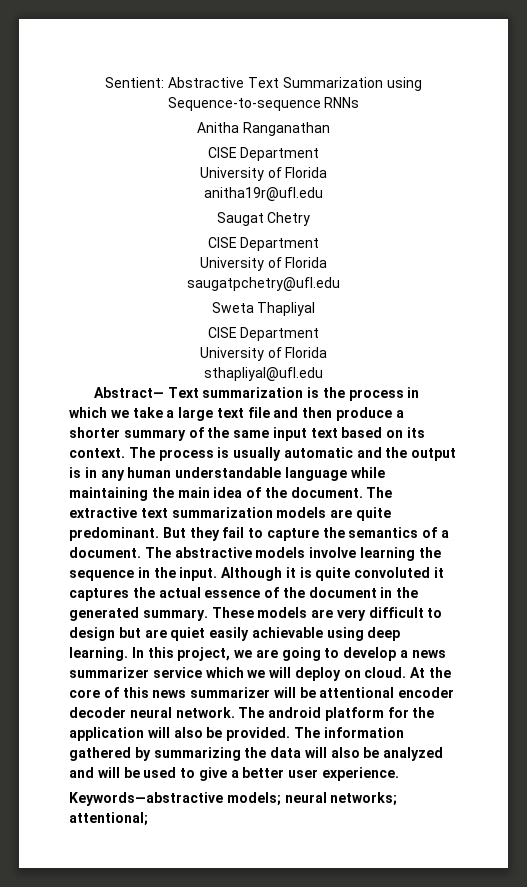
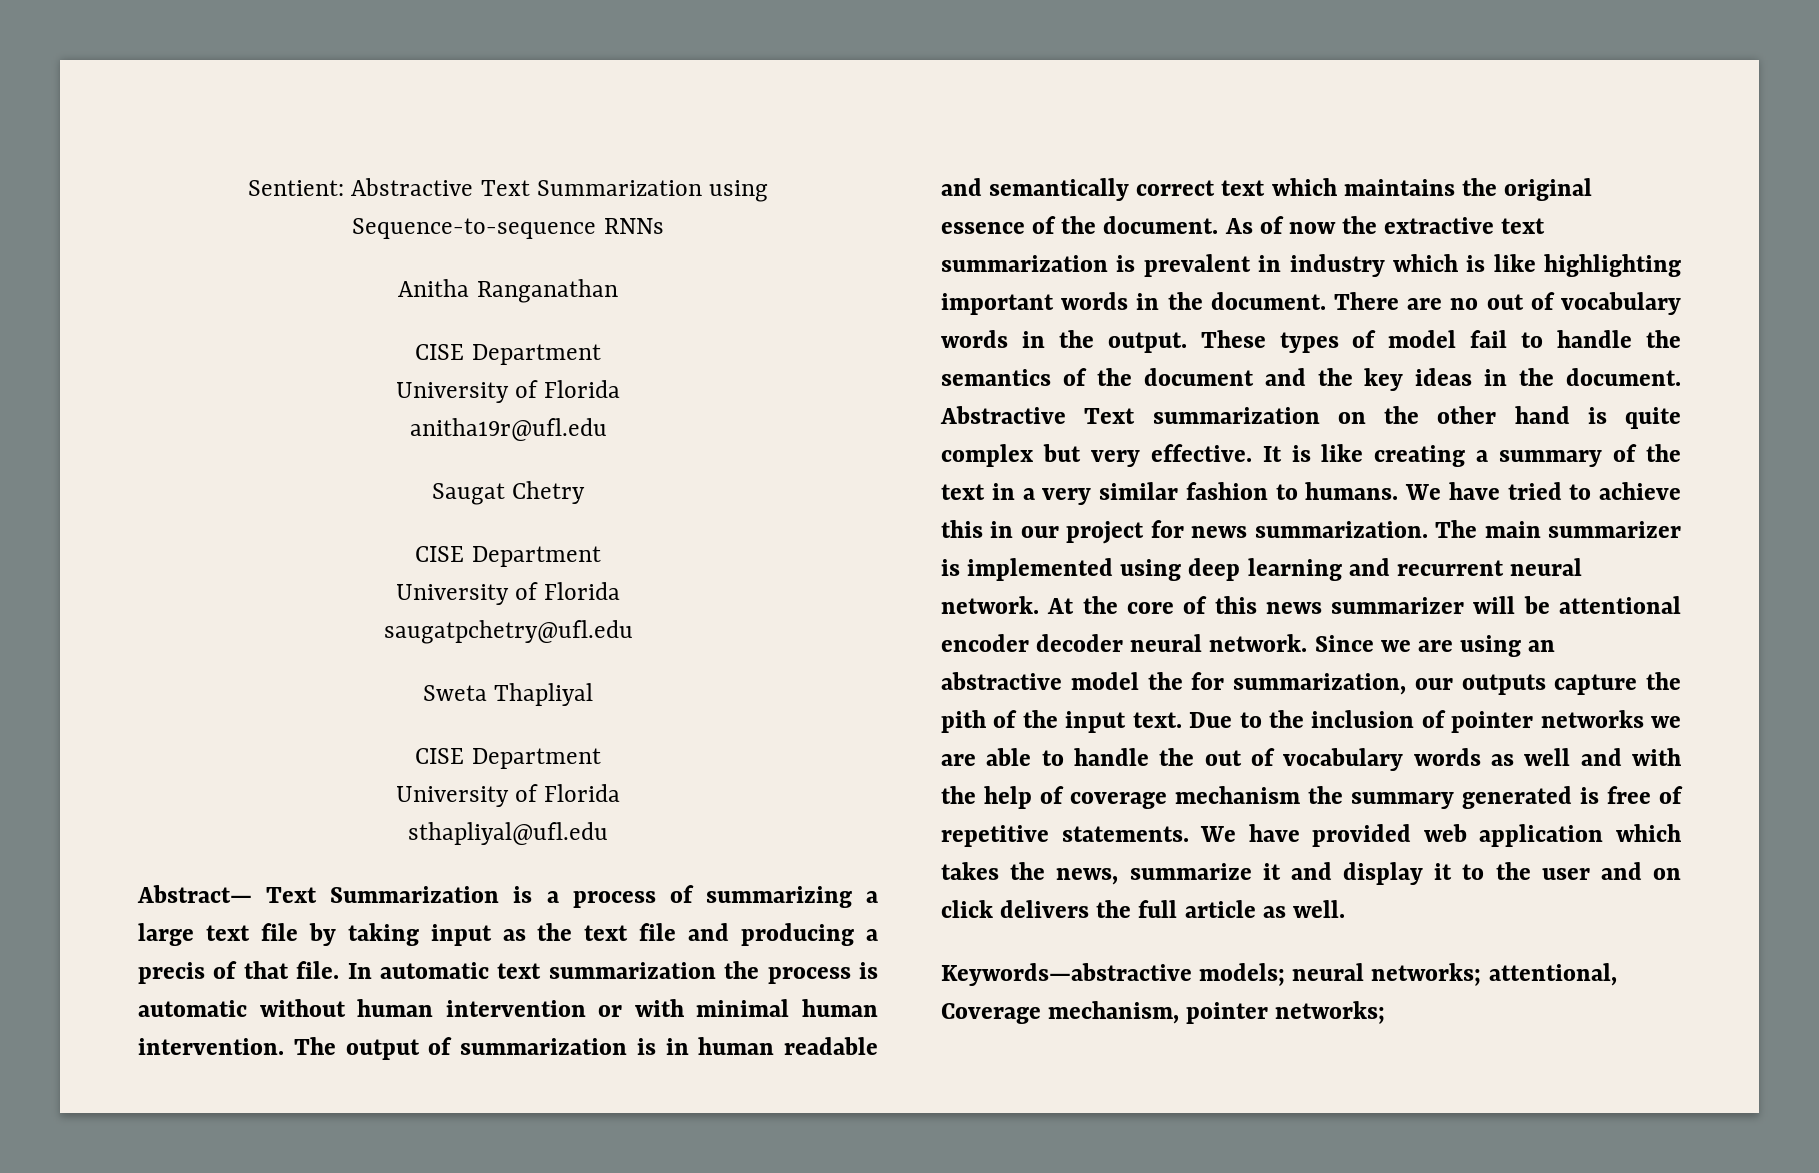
[202,387,420,401] [69,407,404,421] [69,427,426,441] [69,447,457,461] [69,467,385,481] [69,487,393,501] [69,507,391,521] [69,527,450,541] [69,547,441,561] [69,567,445,581] [69,587,419,601] [69,607,443,621] [69,627,401,641] [69,647,446,661] [69,667,407,681] summarization is the process in which we take a large text file and then produce a shorter summary of the same input text based on its context. The process is usually automatic and the output is in any human understandable language while maintaining the main idea of the document. The extractive text summarization models are quite predominant. But they fail to capture the semantics of a document. The abstractive models involve learning the sequence in the input. Although it is quite convoluted it captures the actual essence of the document in the generated summary. These models are very difficult to design but are quiet easily achievable using deep learning. In this project, we are going to develop a news summarizer service which we will deploy on cloud. -> [330,885,878,908] [138,923,878,946] [138,961,878,984] [138,999,878,1017] [138,1037,878,1060] [941,178,1593,201] [941,216,1546,234] [941,254,1681,277] [941,292,1681,315] [941,330,1681,353] [941,368,1681,391] [940,406,1681,429] [941,444,1681,467] [941,482,1681,505] [941,520,1681,544] [941,558,1583,581] [941,596,1039,614] Summarization is a process of summarizing a large text file by taking input as the text file and producing a precis of that file. In automatic text summarization the process is automatic without human intervention or with minimal human intervention. The output of summarization is in human readable and semantically correct text which maintains the original essence of the document. As of now the extractive text summarization is prevalent in industry which is like highlighting important words in the document. There are no out of vocabulary words in the output. These types of model fail to handle the semantics of the document and the key ideas in the document. Abstractive Text summarization on the other hand is quite complex but very effective. It is like creating a summary of the text in a very similar fashion to humans. We have tried to achieve this in our project for news summarization. The main summarizer is implemented using deep learning and recurrent neural network.
[238,707,435,721] [69,727,404,741] [69,747,444,761] [69,767,400,781] The android platform for the application will also be provided. The information gathered by summarizing the data will also be analyzed and will be used to give a better user experience. -> [1314,635,1556,657] [941,672,1681,695] [941,710,1681,733] [941,748,1681,771] [941,786,1683,809] [941,824,1681,847] [941,862,1681,885] [941,900,1345,918] Since we are using an abstractive model the for summarization, our outputs capture the pith of the input text. Due to the inclusion of pointer networks we are able to handle the out of vocabulary words as well and with the help of coverage mechanism the summary generated is free of repetitive statements. We have provided web application which takes the news, summarize it and display it to the user and on click delivers the full article as well.
[69,812,148,826] attentional; -> [1488,963,1617,986] [941,1001,1386,1024] attentional, Coverage mechanism, pointer networks;

